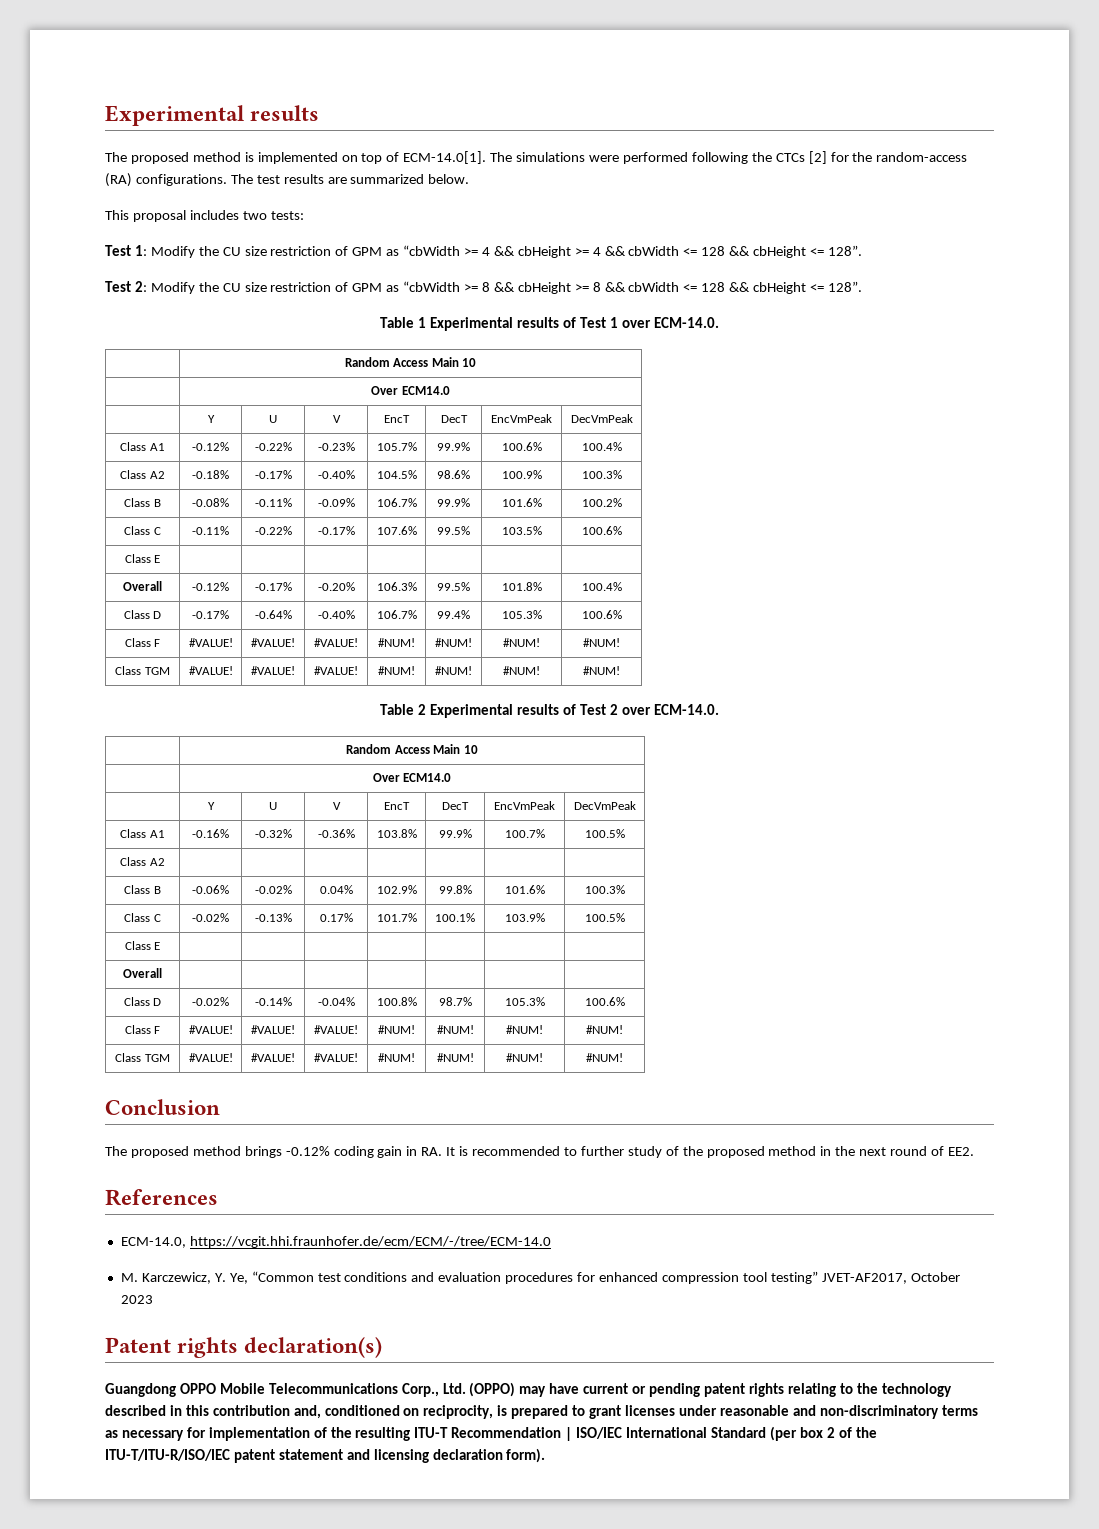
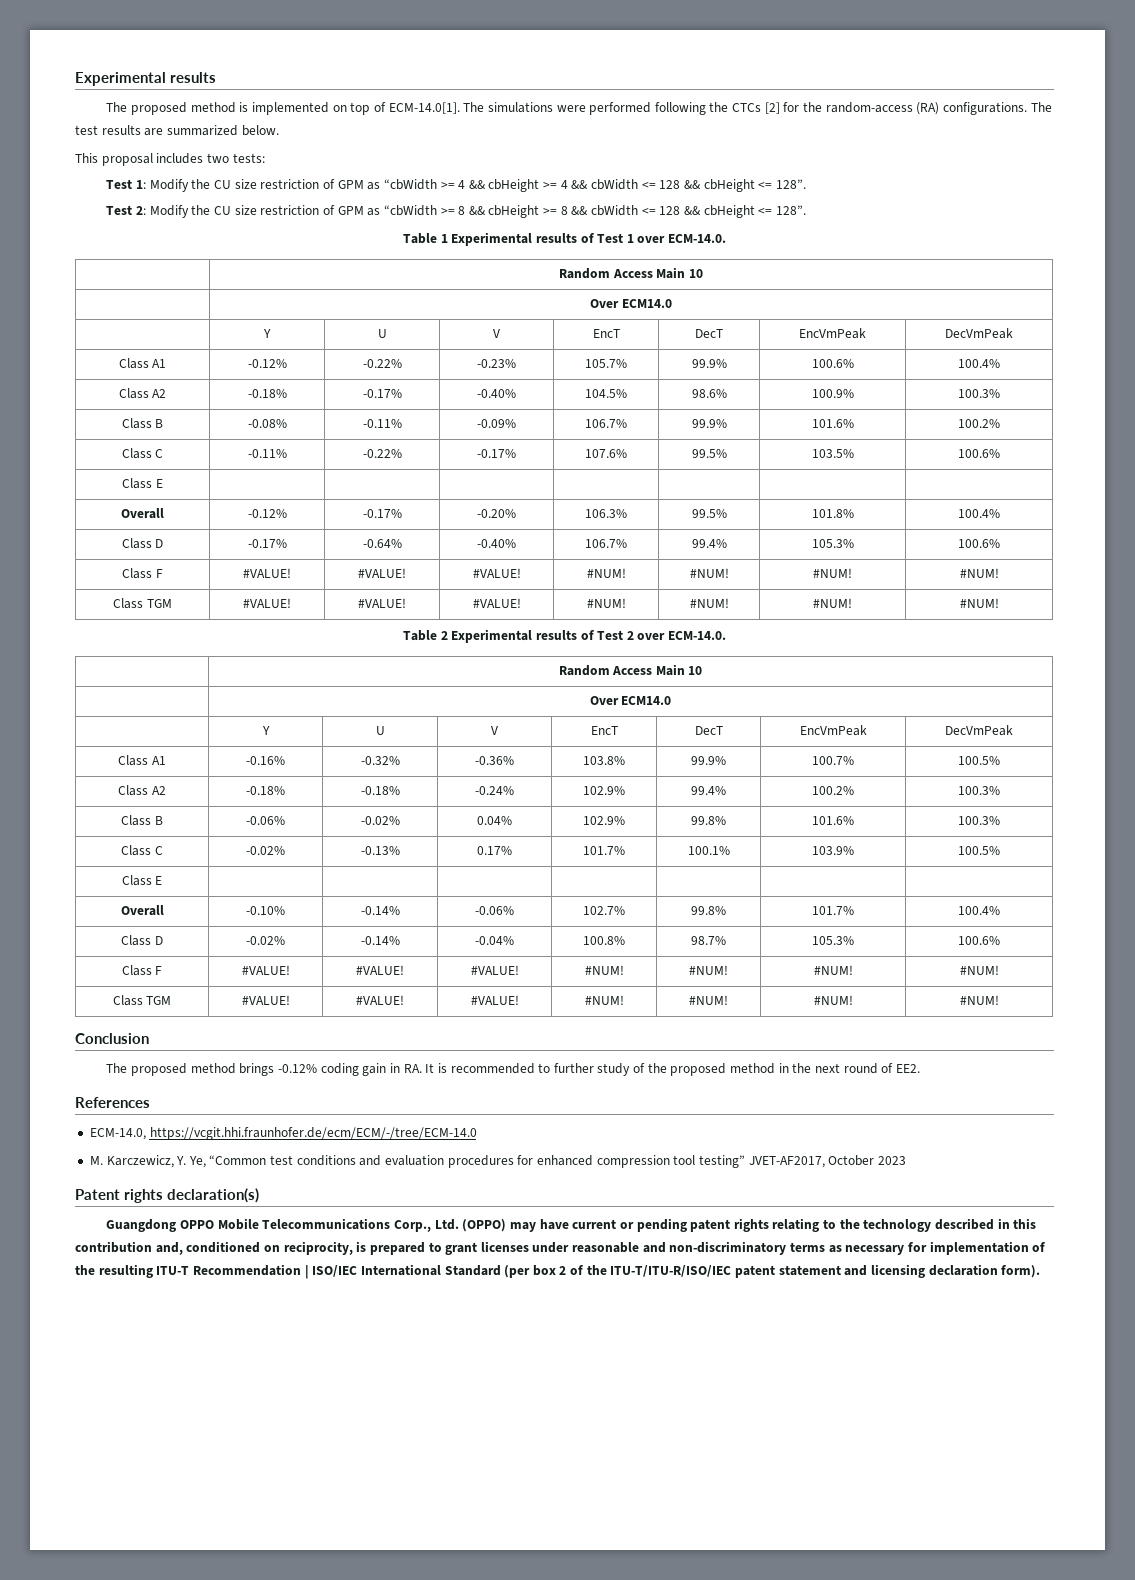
(165, 862) | | | | | | -> [246,786,285,795] [360,786,400,795] [475,786,514,795] [583,786,625,795] [691,786,726,795] [812,786,854,795] [958,786,1000,795] -0.18% | -0.18% | -0.24% | 102.9% | 99.4% | 100.2% | 100.3%
(162, 973) | | | | | | -> [246,906,285,915] [360,906,400,915] [475,906,514,915] [583,906,625,915] [691,906,726,915] [812,906,854,915] [958,906,1000,915] -0.10% | -0.14% | -0.06% | 102.7% | 99.8% | 101.7% | 100.4%

